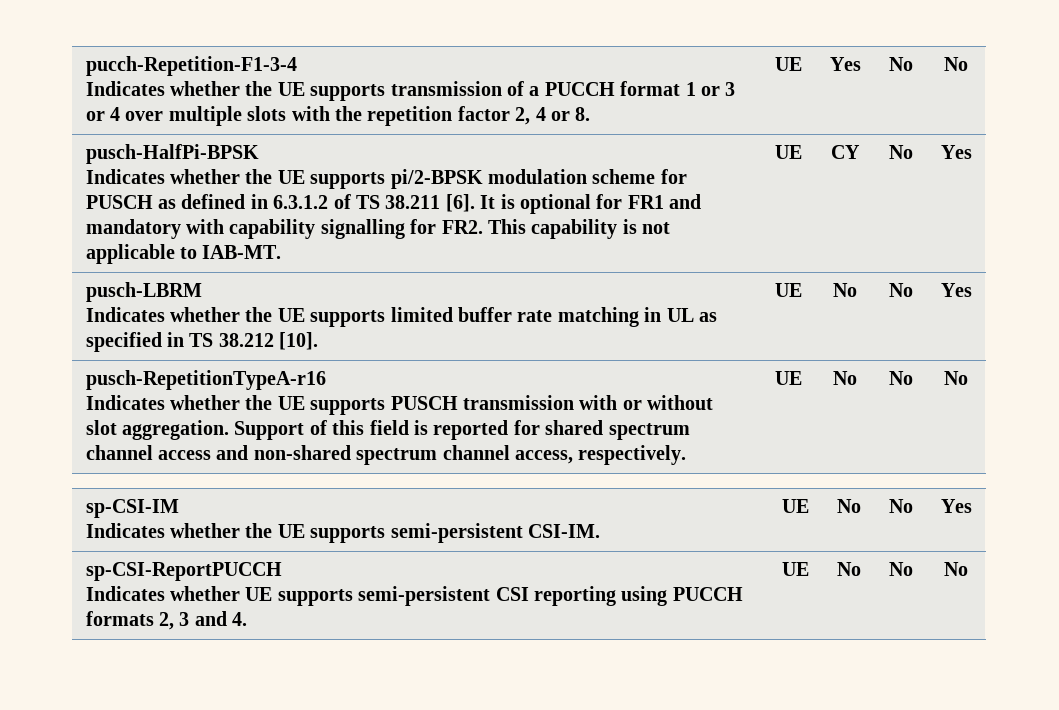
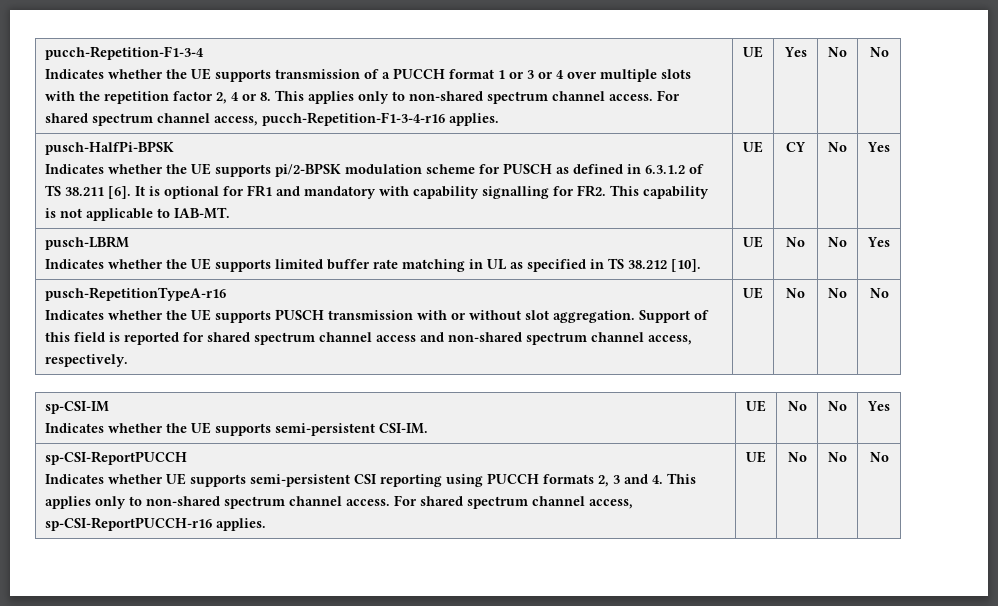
(591, 114) none -> [275,90,681,104] [45,112,500,126] This applies only to non-shared spectrum channel access. For shared spectrum channel access, pucch-Repetition-F1-3-4-r16 applies.
(248, 619) none -> [667,473,697,484] [45,495,634,509] [45,517,267,531] This applies only to non-shared spectrum channel access. For shared spectrum channel access, sp-CSI-ReportPUCCH-r16 applies.

